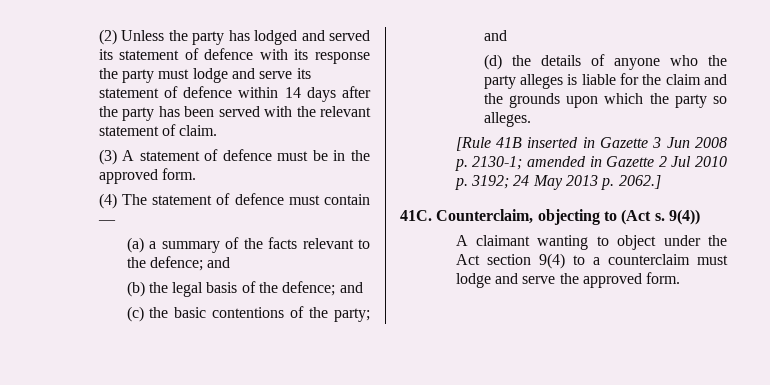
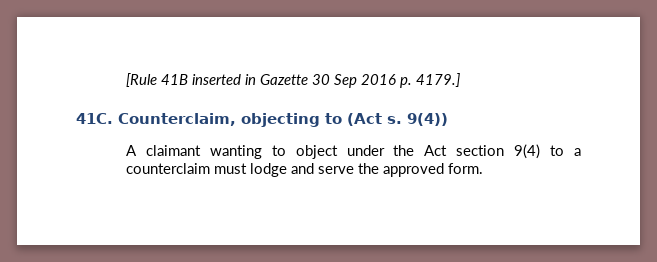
[98,29,370,45] [98,48,370,64] [98,68,311,83] [98,86,371,102] [98,106,371,121] [98,124,218,136] [98,149,370,165] [98,168,197,184] [98,193,370,209] [97,220,116,224] [126,237,370,253] [126,256,231,271] [126,281,363,297] [126,306,370,322] [483,30,507,41] [483,54,727,70] [483,73,727,89] [483,93,727,108] [483,112,531,127] (2) Unless the party has lodged and served its statement of defence with its response the party must lodge and serve its statement of defence within 14 days after the party has been served with the relevant statement of claim. // (3) A statement of defence must be in the approved form. // (4) The statement of defence must contain — // (a) a summary of the facts relevant to the defence; and // (b) the legal basis of the defence; and // (c) the basic contentions of the party; and // (d) the details of anyone who the party alleges is liable for the claim and the grounds upon which the party so alleges. // -> (125, 80) none
[652,137,727,148] [454,156,727,171] [454,175,661,190] 3 Jun 2008 p. 2130-1; amended in Gazette 2 Jul 2010 p. 3192; 24 May 2013 p. 2062.] -> [311,73,460,88] 30 Sep 2016 p. 4179.]

